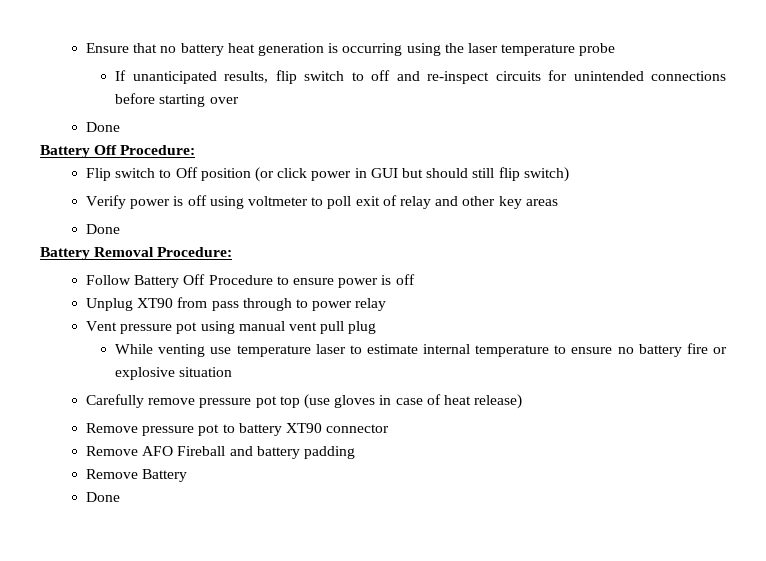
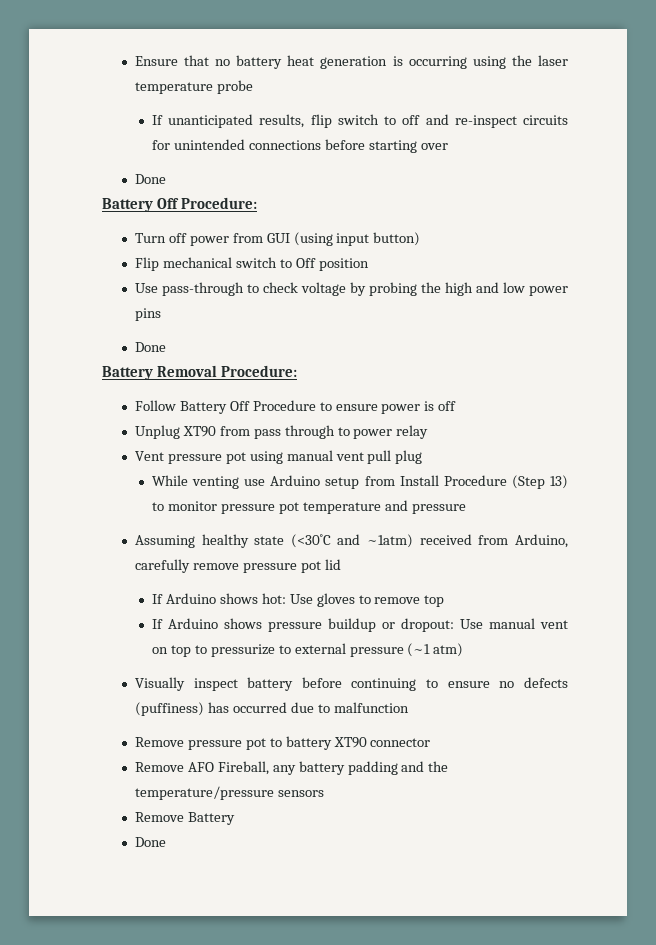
(196, 150) none -> [134,232,421,246] // Turn off power from GUI (using input button)
(112, 174) none -> [162,257,232,268] mechanical
[255,167,569,182] [86,195,558,209] (or click power in GUI but should still flip switch) // Verify power is off using voltmeter to poll exit of relay and other key areas -> [134,282,569,296] [134,308,161,321] // Use pass-through to check voltage by probing the high and low power pins
[236,343,728,357] [115,367,233,380] [86,394,523,409] temperature laser to estimate internal temperature to ensure no battery fire or explosive situation // Carefully remove pressure pot top (use gloves in case of heat release) -> [270,475,568,489] [152,500,466,514] [134,534,569,548] [134,559,341,573] [152,593,445,607] [152,618,568,632] [152,643,464,657] [134,677,568,691] [134,702,409,716] Arduino setup from Install Procedure (Step 13) to monitor pressure pot temperature and pressure // Assuming healthy state (<30˚C and ~1atm) received from Arduino, carefully remove pressure pot lid // If Arduino shows hot: Use gloves to remove top // If Arduino shows pressure buildup or dropout: Use manual vent on top to pressurize to external pressure (~1 atm) // Visually inspect battery before continuing to ensure no defects (puffiness) has occurred due to malfunction
[177,446,253,456] Fireball and -> [217,761,296,775] Fireball, any
(356, 452) none -> [401,761,449,772] [134,786,324,800] and the temperature/pressure sensors

